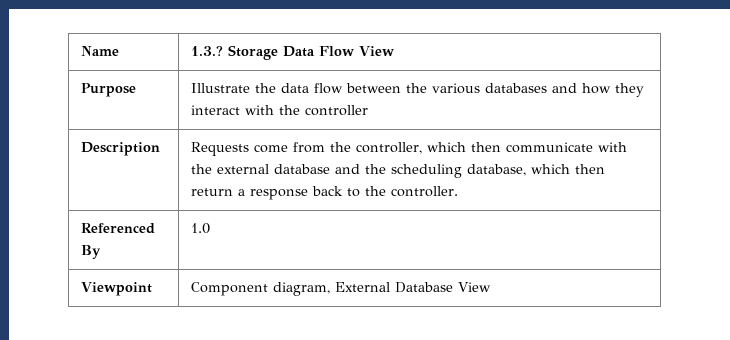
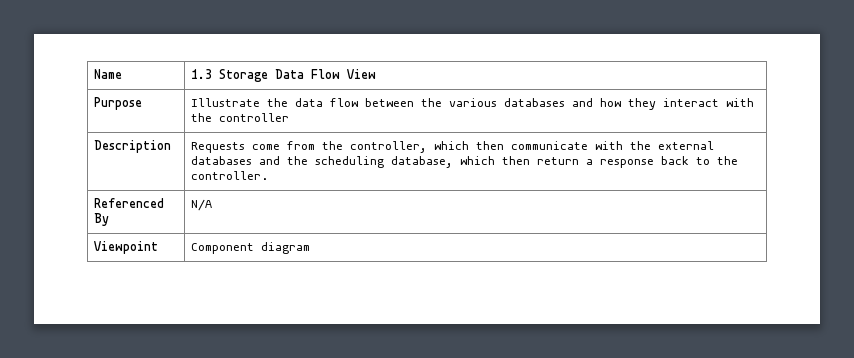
[190,46,223,56] 1.3.? -> [191,69,213,79] 1.3
[273,164,330,174] database -> [191,156,253,165] databases
[190,223,210,234] 1.0 -> [191,199,213,211] N/A
[272,282,491,296] diagram, External Database View -> [261,242,311,254] diagram

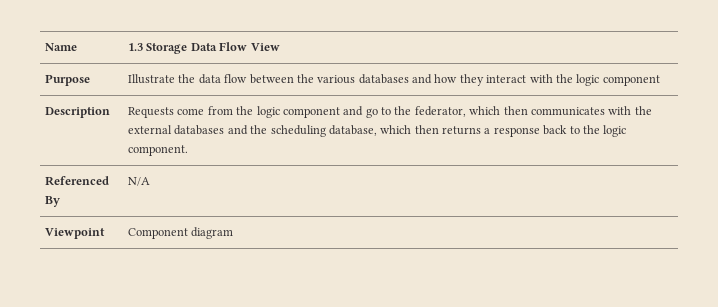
[219,113,290,122] controller -> [576,74,660,86] logic component
[350,141,589,153] controller, which then communicate -> [256,106,605,118] logic component and go to the federator, which then communicates
[537,157,580,165] return -> [442,126,482,135] returns
[191,171,269,180] controller. -> [603,125,627,137] [128,145,189,156] logic component.

